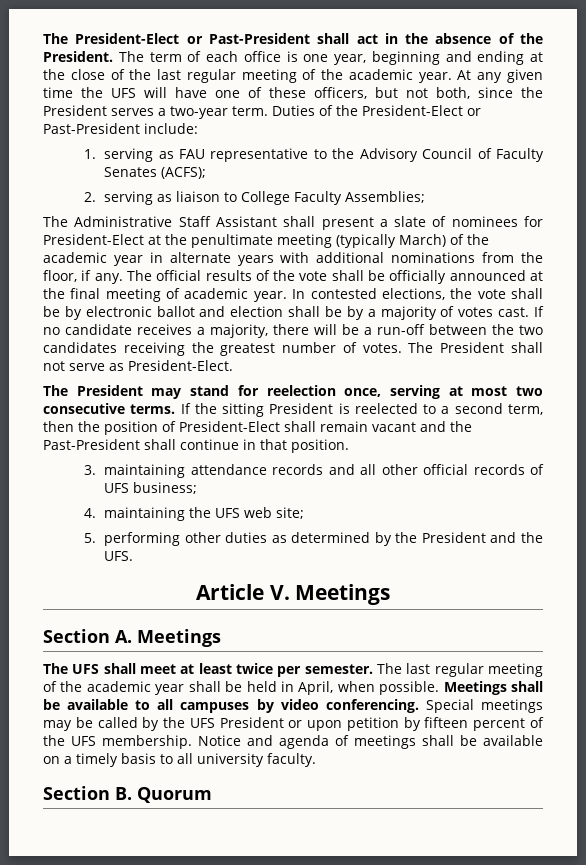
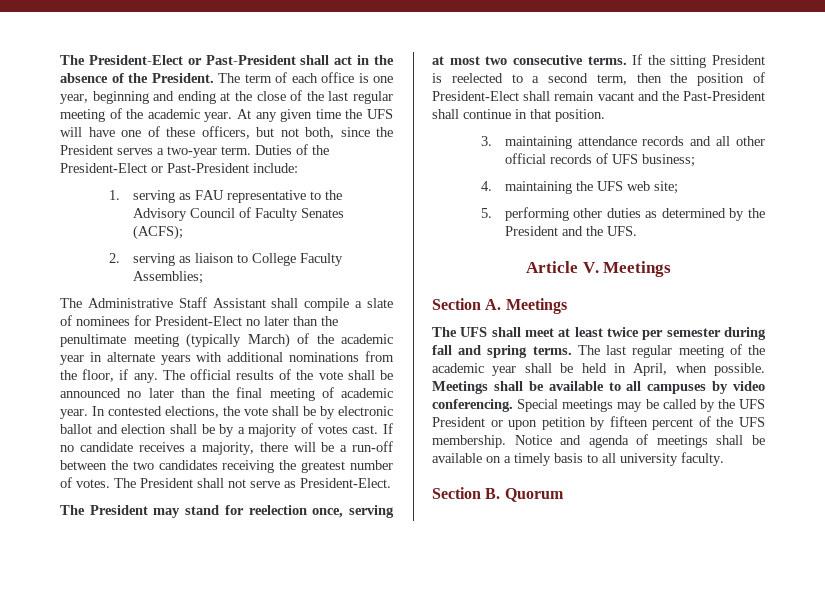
[321,217,374,230] present -> [304,298,350,311] compile
[148,235,161,245] at -> [246,316,318,326] no later than
[389,270,544,284] officially announced at -> [60,388,206,398] announced no later than
[304,664,373,674] semester. -> [666,327,766,340] [432,345,572,358] semester during fall and spring terms.

